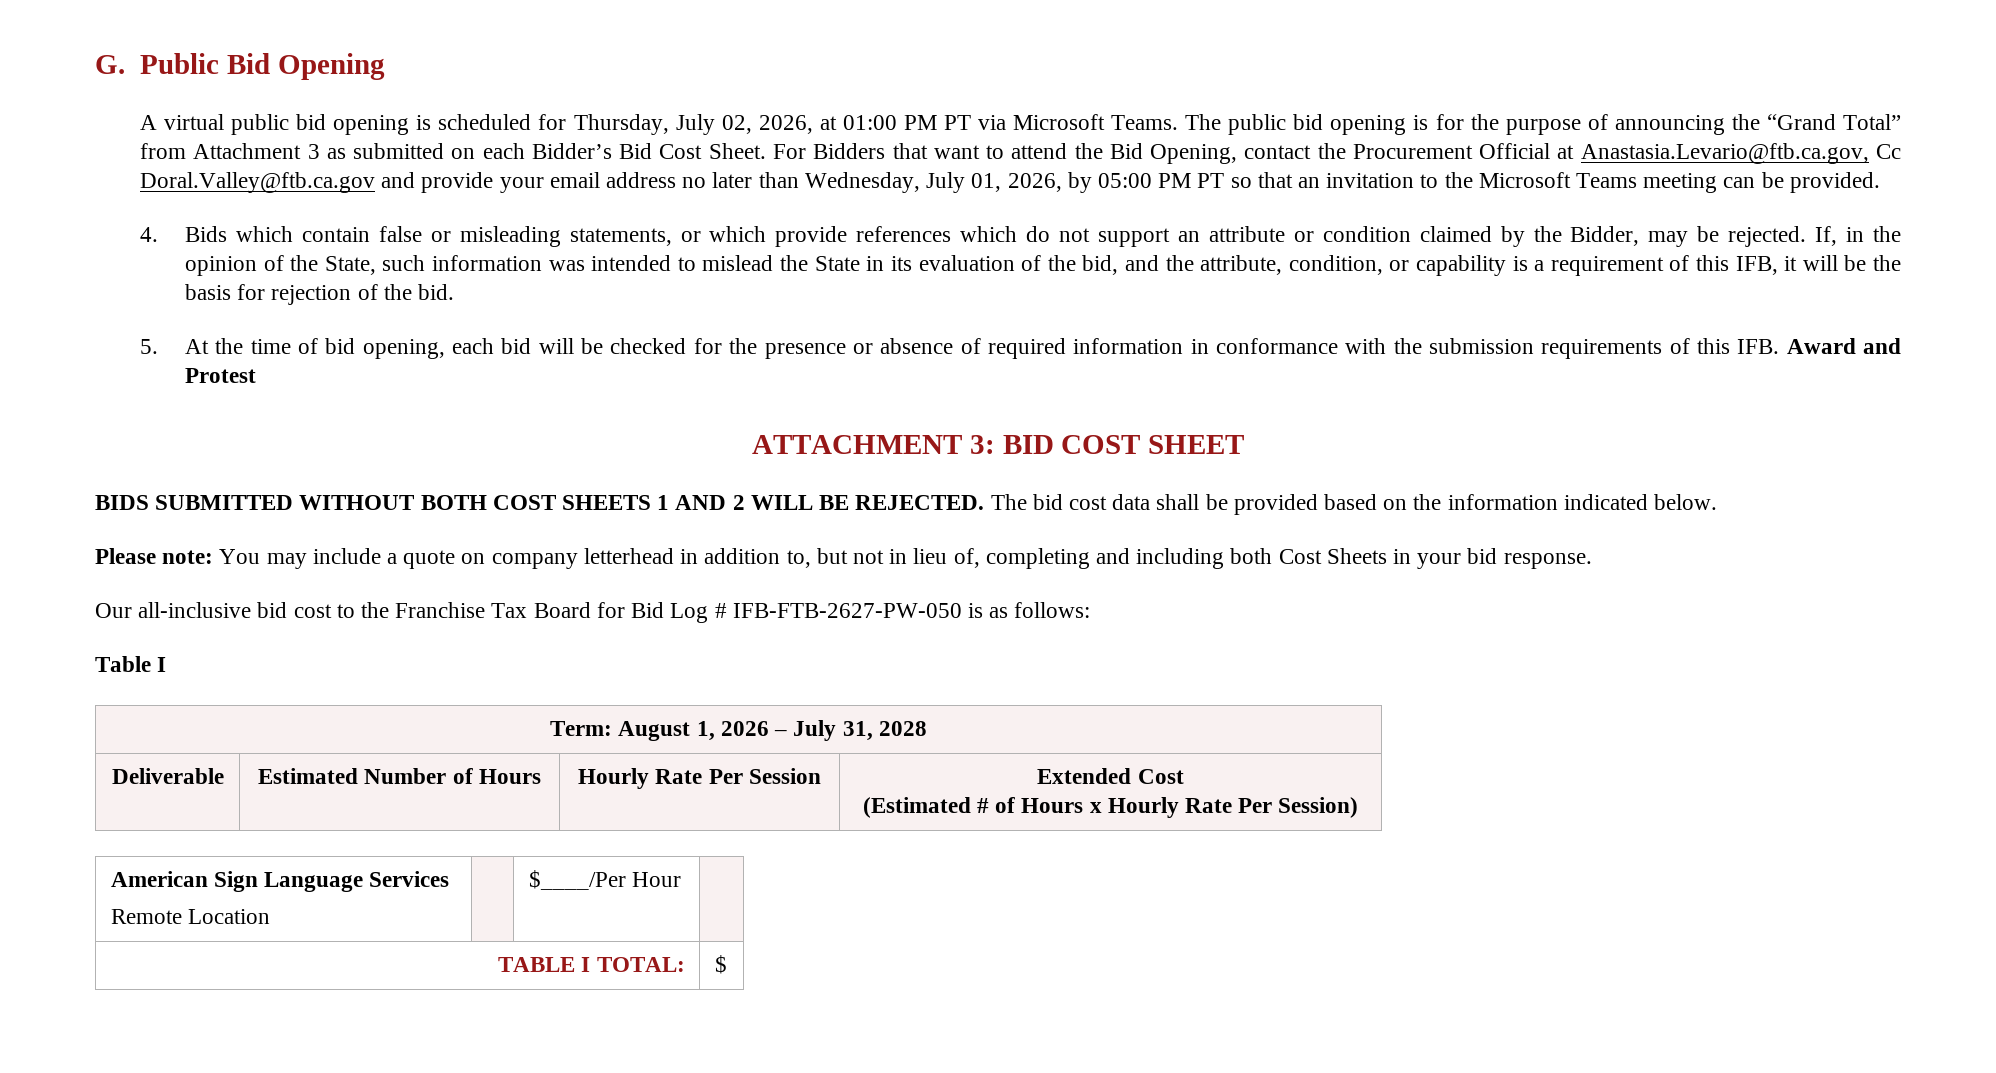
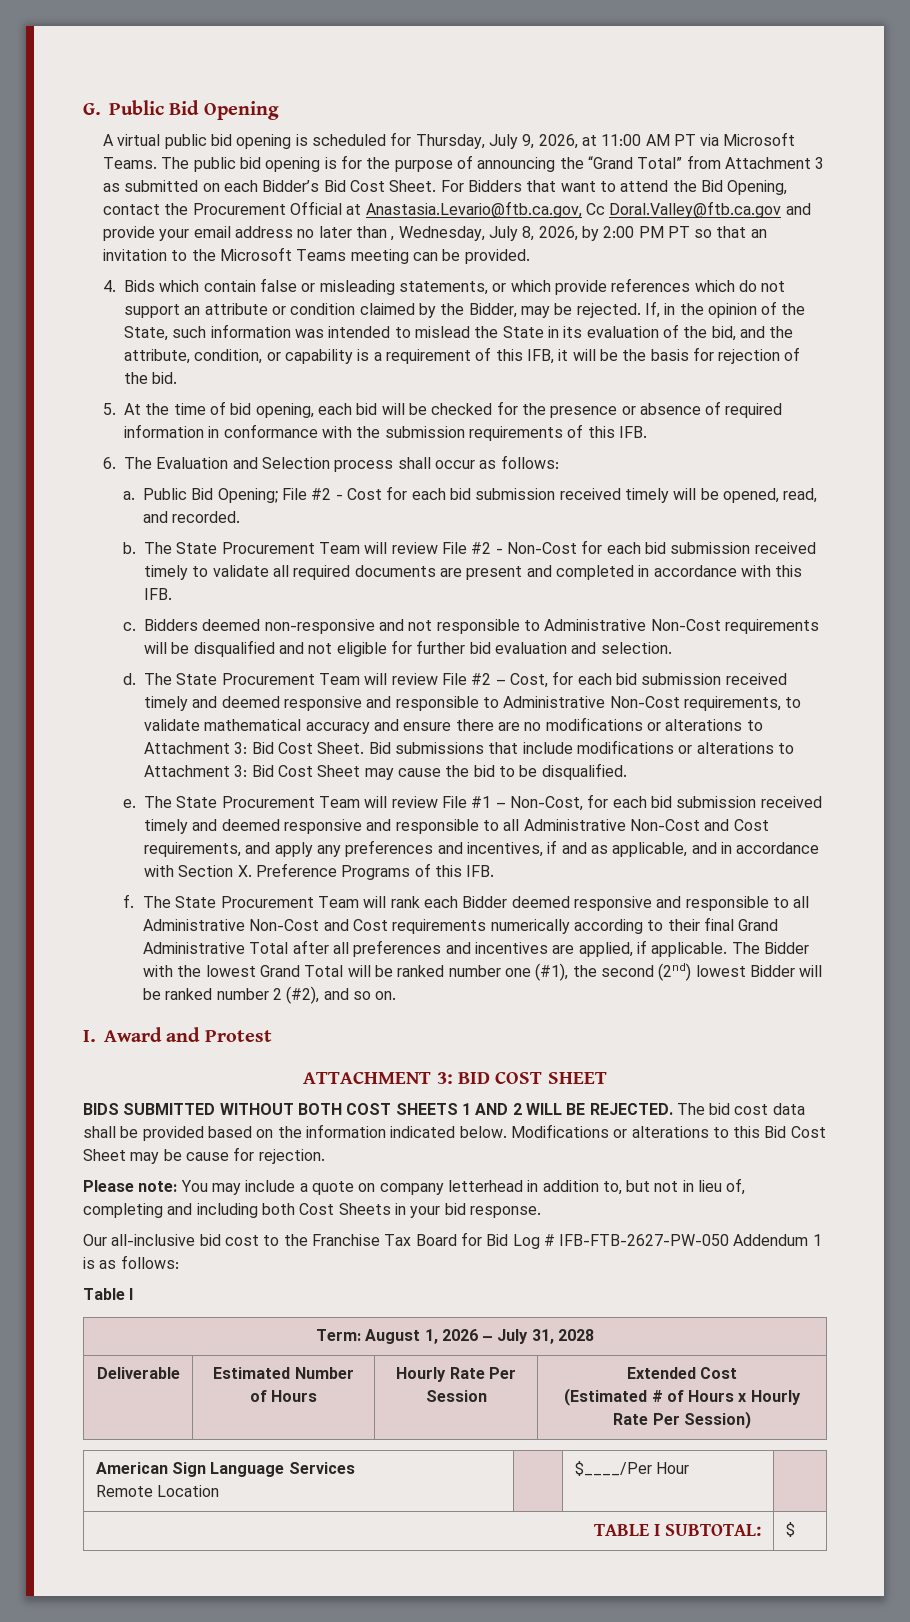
[721,115,752,134] 02, -> [522,134,535,149] 9,
[842,115,937,130] 01:00 PM -> [601,134,670,146] 11:00 AM
(799, 180) none -> [390,236,395,241] ,
[971,173,1002,192] 01, -> [522,226,535,241] 8,
[1097,173,1152,188] 05:00 -> [603,226,635,238] 2:00
(1780, 346) none -> [103,455,559,472] [123,486,818,503] [143,511,241,523] [123,540,816,554] [144,565,803,580] [144,588,173,600] [123,619,819,634] [144,640,672,657] [123,671,787,688] [144,696,802,711] [144,717,763,734] [144,740,794,754] [144,763,627,780] [123,794,822,811] [144,819,769,834] [144,840,820,857] [144,863,495,880] [123,894,810,911] [143,917,779,934] [143,940,809,957] [143,963,823,981] [143,986,397,1004] [83,1030,96,1042] // 6. The Evaluation and Selection process shall occur as follows: // a. Public Bid Opening; File #2 - Cost for each bid submission received timely will be opened, read, and recorded. // b. The State Procurement Team will review File #2 - Non-Cost for each bid submission received timely to validate all required documents are present and completed in accordance with this IFB. // c. Bidders deemed non-responsive and not responsible to Administrative Non-Cost requirements will be disqualified and not eligible for further bid evaluation and selection. // d. The State Procurement Team will review File #2 – Cost, for each bid submission received timely and deemed responsive and responsible to Administrative Non-Cost requirements, to validate mathematical accuracy and ensure there are no modifications or alterations to Attachment 3: Bid Cost Sheet. Bid submissions that include modifications or alterations to Attachment 3: Bid Cost Sheet may cause the bid to be disqualified. // e. The State Procurement Team will review File #1 – Non-Cost, for each bid submission received timely and deemed responsive and responsible to all Administrative Non-Cost and Cost requirements, and apply any preferences and incentives, if and as applicable, and in accordance with Section X. Preference Programs of this IFB. // f. The State Procurement Team will rank each Bidder deemed responsive and responsible to all Administrative Non-Cost and Cost requirements numerically according to their final Grand Administrative Total after all preferences and incentives are applied, if applicable. The Bidder with the lowest Grand Total will be ranked number one (#1), the second (2nd) lowest Bidder will be ranked number 2 (#2), and so on. // I.
(1718, 502) none -> [510,1124,826,1138] [83,1147,325,1164] Modifications or alterations to this Bid Cost Sheet may be cause for rejection.
(962, 610) none -> [733,1234,822,1246] Addendum 1
[596,957,685,972] TOTAL: -> [665,1524,762,1536] SUBTOTAL:

